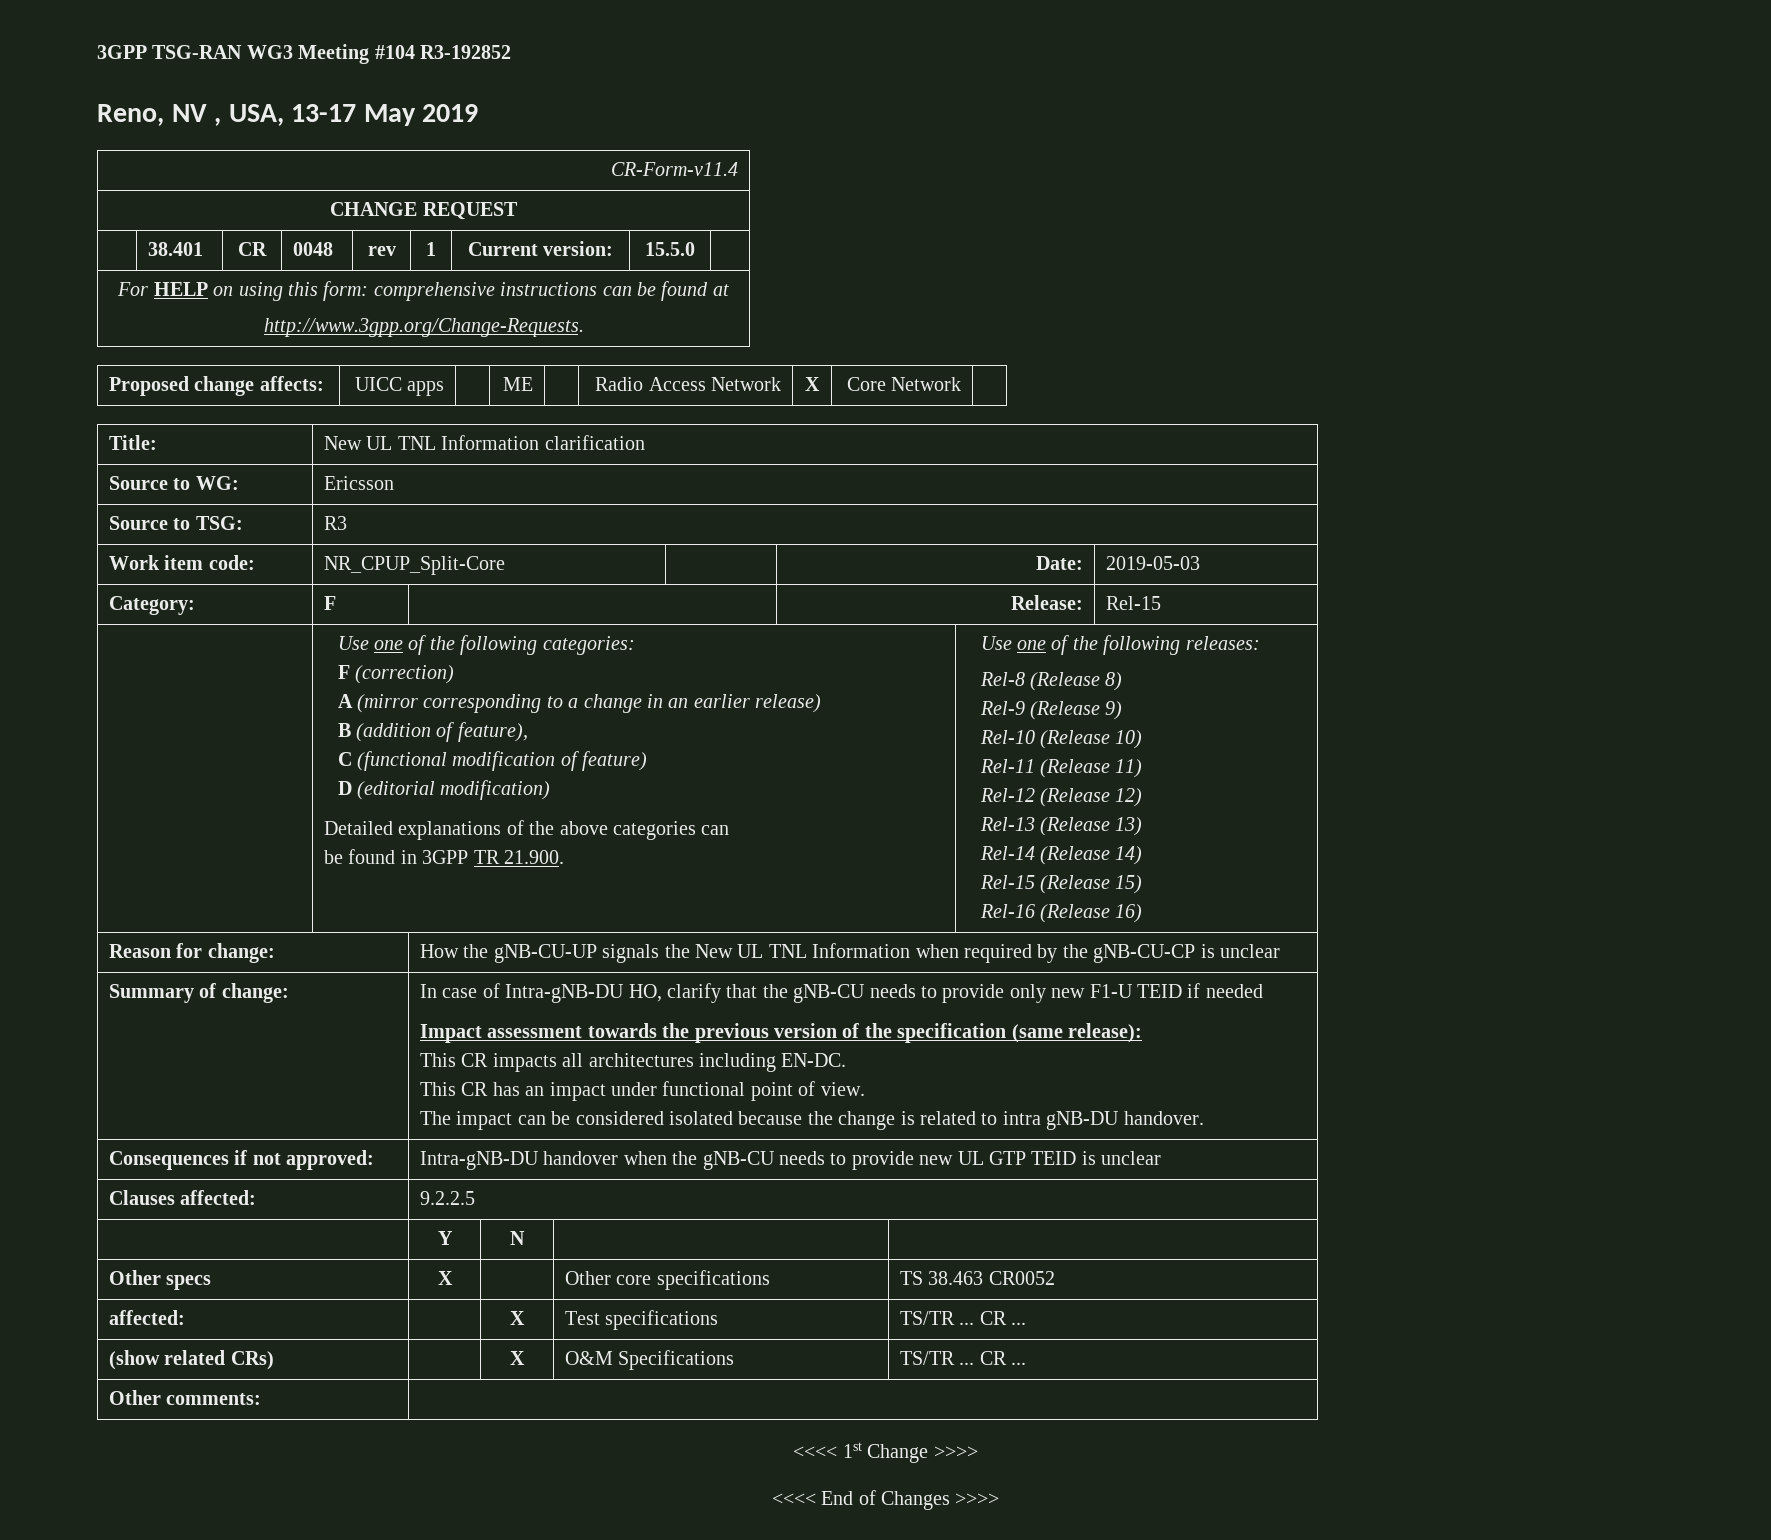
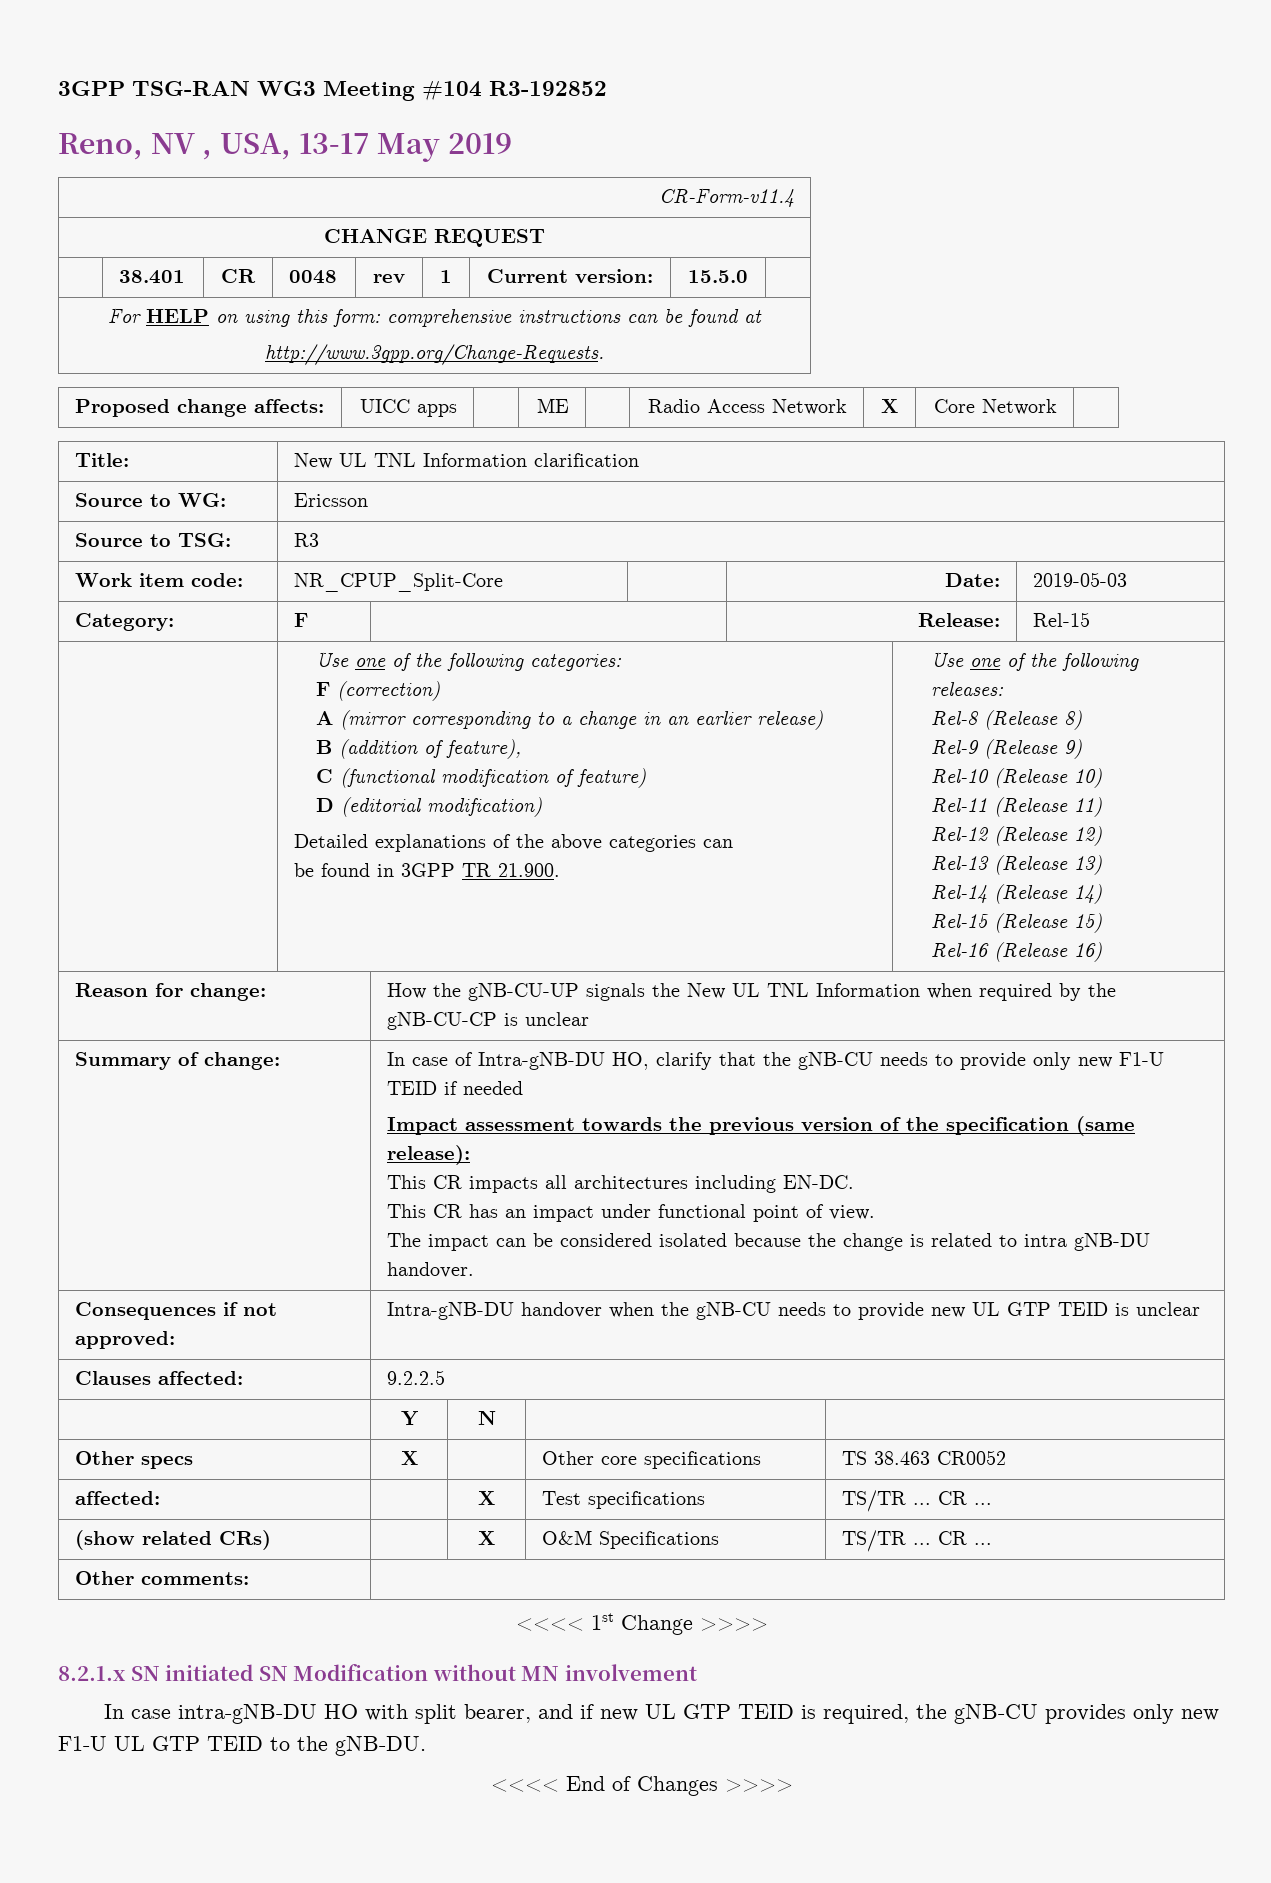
(978, 1452) none -> [58,1664,697,1681] [104,1704,1220,1724] [58,1736,426,1756] // 8.2.1.x SN initiated SN Modification without MN involvement // In case intra-gNB-DU HO with split bearer, and if new UL GTP TEID is required, the gNB-CU provides only new F1-U UL GTP TEID to the gNB-DU.

